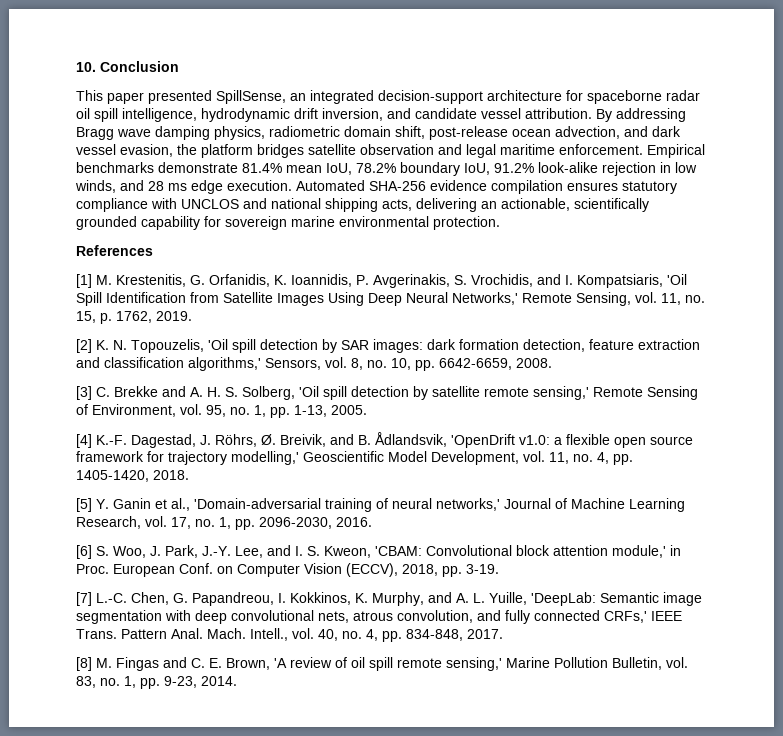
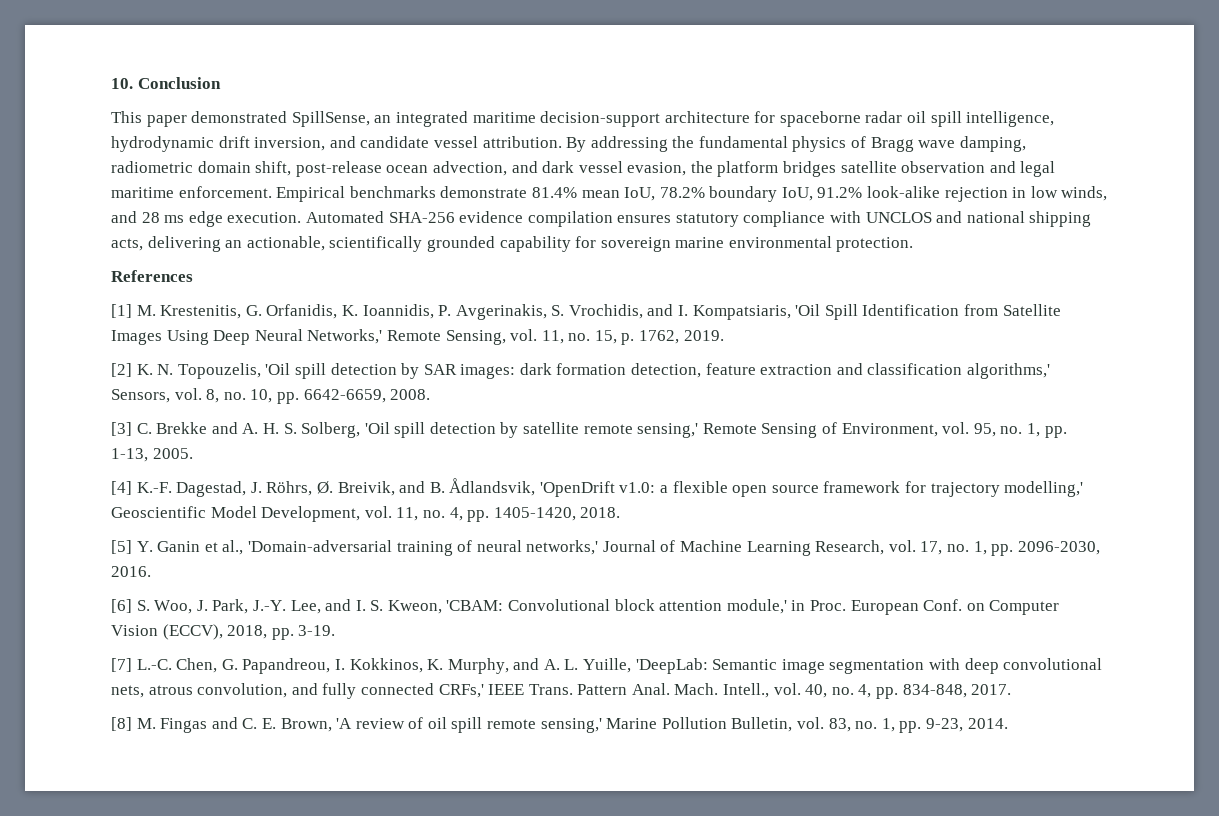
[148,90,212,104] presented -> [191,111,288,123] demonstrated
(374, 97) none -> [472,112,536,123] maritime
[76,126,265,140] Bragg wave damping physics, -> [672,136,1026,152] the fundamental physics of Bragg wave damping,

